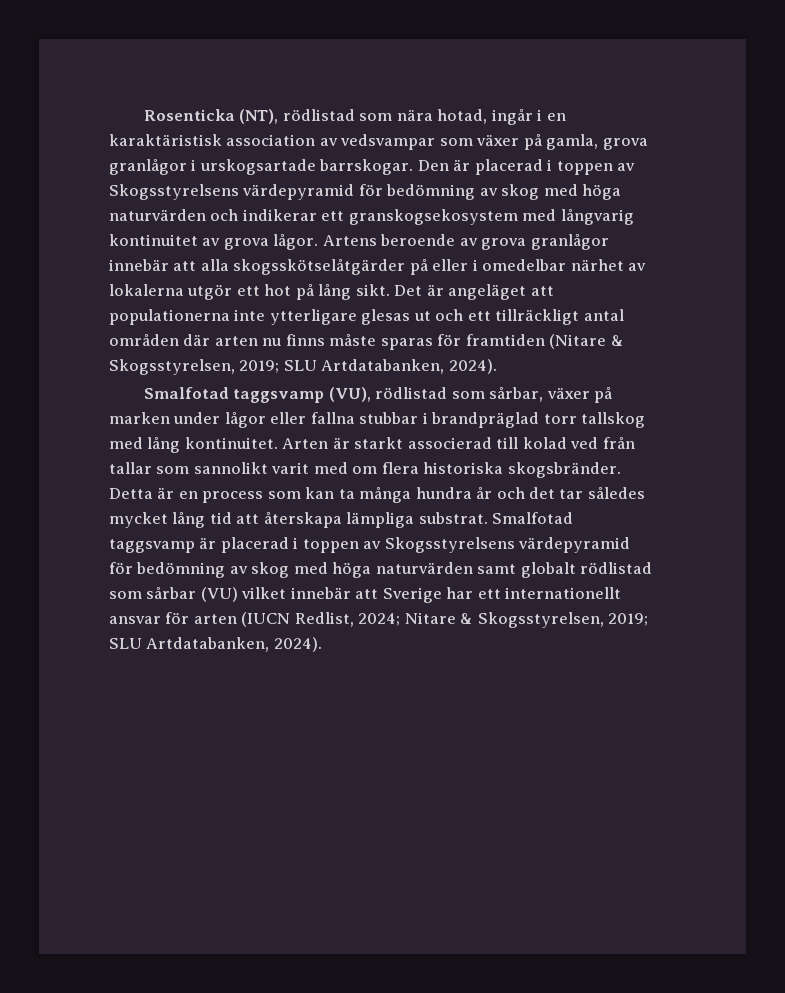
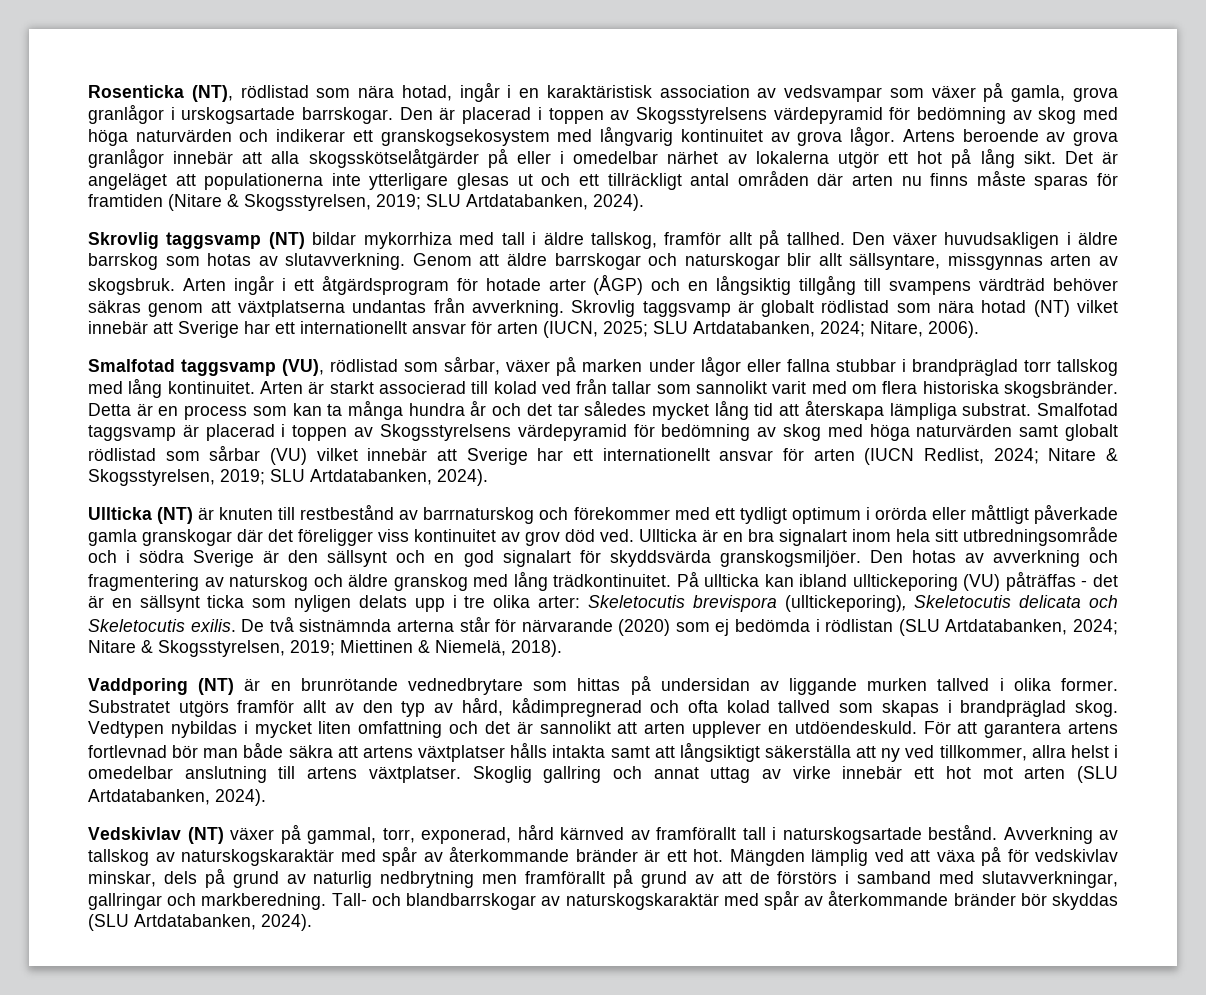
(497, 366) none -> [88,229,1119,249] [88,253,1118,270] [88,274,1119,295] [88,297,1118,317] [88,321,979,338] // Skrovlig taggsvamp (NT) bildar mykorrhiza med tall i äldre tallskog, framför allt på tallhed. Den växer huvudsakligen i äldre barrskog som hotas av slutavverkning. Genom att äldre barrskogar och naturskogar blir allt sällsyntare, missgynnas arten av skogsbruk. Arten ingår i ett åtgärdsprogram för hotade arter (ÅGP) och en långsiktig tillgång till svampens värdträd behöver säkras genom att växtplatserna undantas från avverkning. Skrovlig taggsvamp är globalt rödlistad som nära hotad (NT) vilket innebär att Sverige har ett internationellt ansvar för arten (IUCN, 2025; SLU Artdatabanken, 2024; Nitare, 2006).
(322, 644) none -> [88,504,1118,524] [88,526,1118,546] [88,550,1118,567] [88,571,1118,591] [88,595,1118,612] [88,616,1119,636] [88,640,562,657] [88,675,1118,695] [88,697,1118,717] [88,721,1119,738] [88,742,1118,762] [88,766,1119,783] [88,789,266,806] [88,824,1118,844] [88,846,1118,866] [88,868,1119,888] [88,890,1118,910] [88,914,312,931] // Ullticka (NT) är knuten till restbestånd av barrnaturskog och förekommer med ett tydligt optimum i orörda eller måttligt påverkade gamla granskogar där det föreligger viss kontinuitet av grov död ved. Ullticka är en bra signalart inom hela sitt utbredningsområde och i södra Sverige är den sällsynt och en god signalart för skyddsvärda granskogsmiljöer. Den hotas av avverkning och fragmentering av naturskog och äldre granskog med lång trädkontinuitet. På ullticka kan ibland ulltickeporing (VU) påträffas - det är en sällsynt ticka som nyligen delats upp i tre olika arter: Skeletocutis brevispora (ulltickeporing), Skeletocutis delicata och Skeletocutis exilis. De två sistnämnda arterna står för närvarande (2020) som ej bedömda i rödlistan (SLU Artdatabanken, 2024; Nitare & Skogsstyrelsen, 2019; Miettinen & Niemelä, 2018). // Vaddporing (NT) är en brunrötande vednedbrytare som hittas på undersidan av liggande murken tallved i olika former. Substratet utgörs framför allt av den typ av hård, kådimpregnerad och ofta kolad tallved som skapas i brandpräglad skog. Vedtypen nybildas i mycket liten omfattning och det är sannolikt att arten upplever en utdöendeskuld. För att garantera artens fortlevnad bör man både säkra att artens växtplatser hålls intakta samt att långsiktigt säkerställa att ny ved tillkommer, allra helst i omedelbar anslutning till artens växtplatser. Skoglig gallring och annat uttag av virke innebär ett hot mot arten (SLU Artdatabanken, 2024). // Vedskivlav (NT) växer på gammal, torr, exponerad, hård kärnved av framförallt tall i naturskogsartade bestånd. Avverkning av tallskog av naturskogskaraktär med spår av återkommande bränder är ett hot. Mängden lämplig ved att växa på för vedskivlav minskar, dels på grund av naturlig nedbrytning men framförallt på grund av att de förstörs i samband med slutavverkningar, gallringar och markberedning. Tall- och blandbarrskogar av naturskogskaraktär med spår av återkommande bränder bör skyddas (SLU Artdatabanken, 2024).

